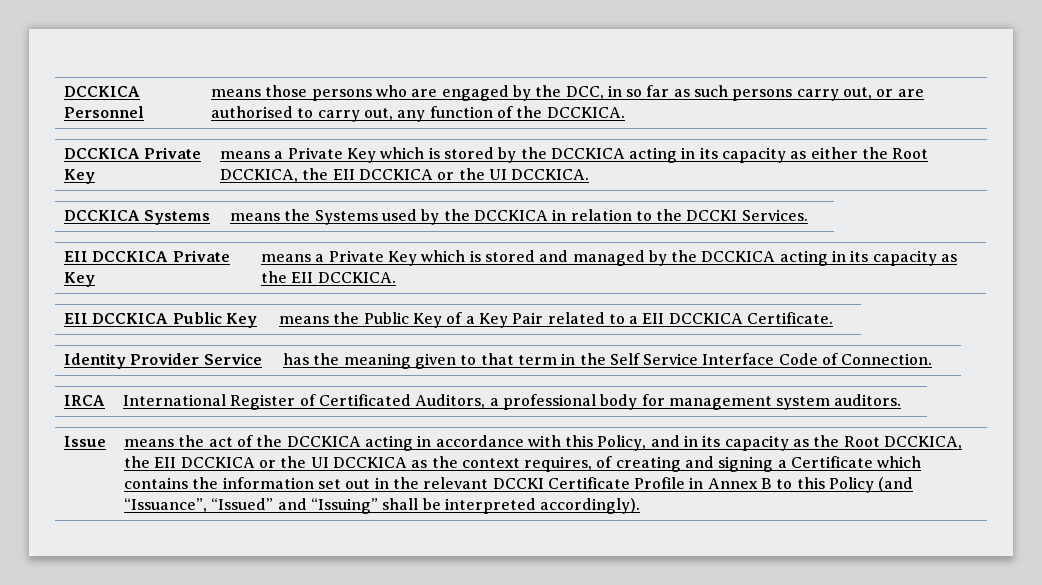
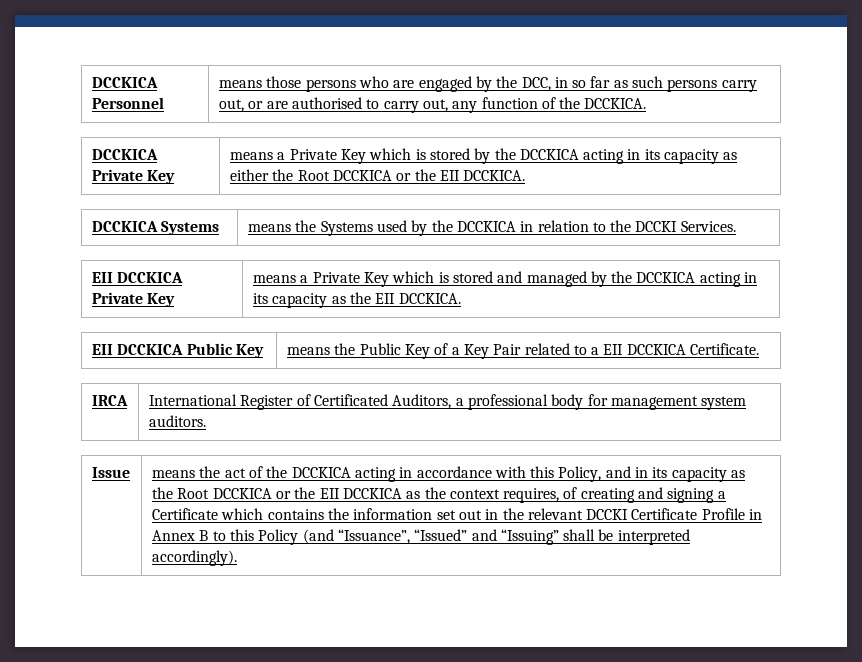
[219,168,507,183] DCCKICA, the EII DCCKICA or the UI -> [332,169,460,181] DCCKICA or the EII
[63,353,262,369] [282,353,933,369] // Identity Provider Service | has the meaning given to that term in the Self Service Interface Code of Connection. -> (760, 349) none
[884,436,963,450] [123,456,329,468] DCCKICA, the EII DCCKICA or the UI -> [212,487,340,499] DCCKICA or the EII

